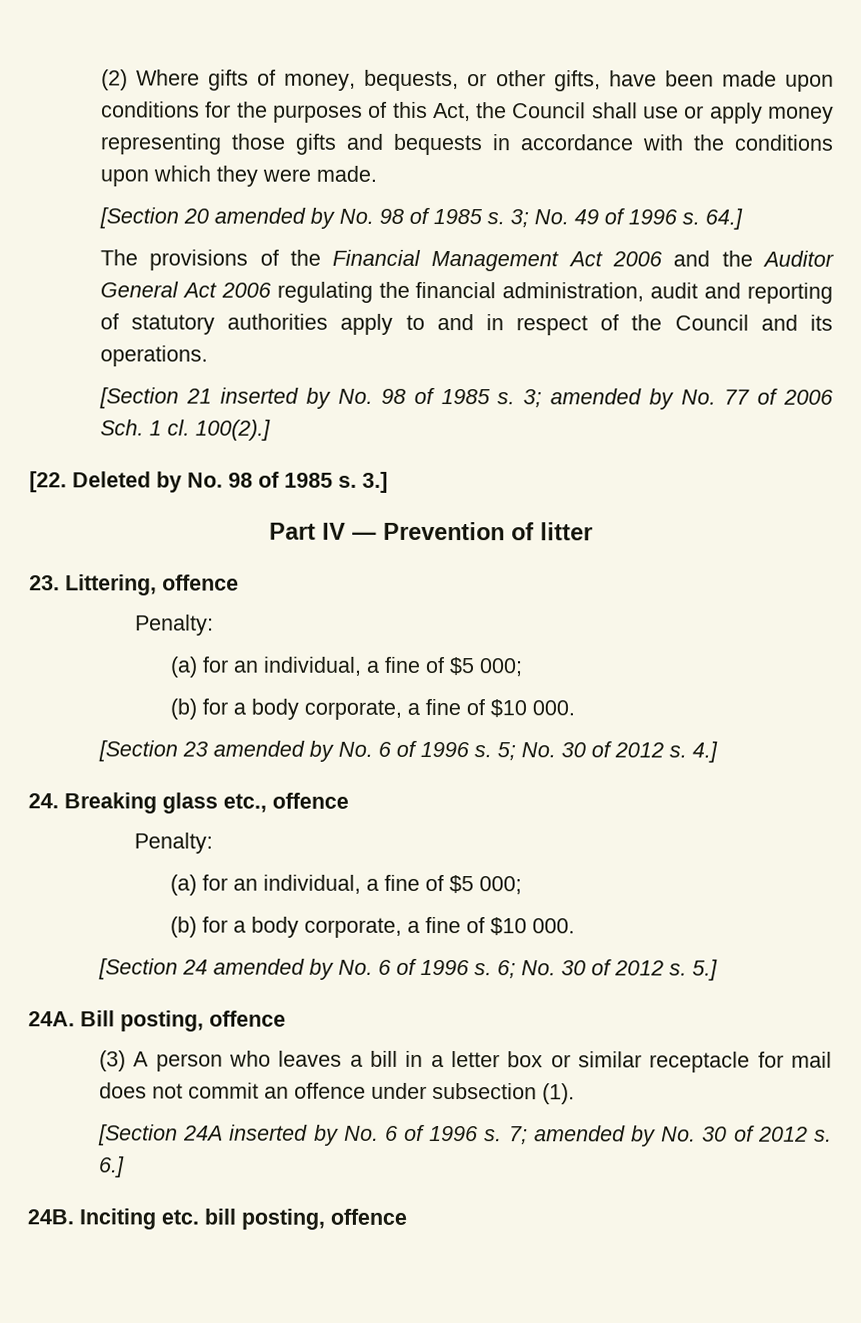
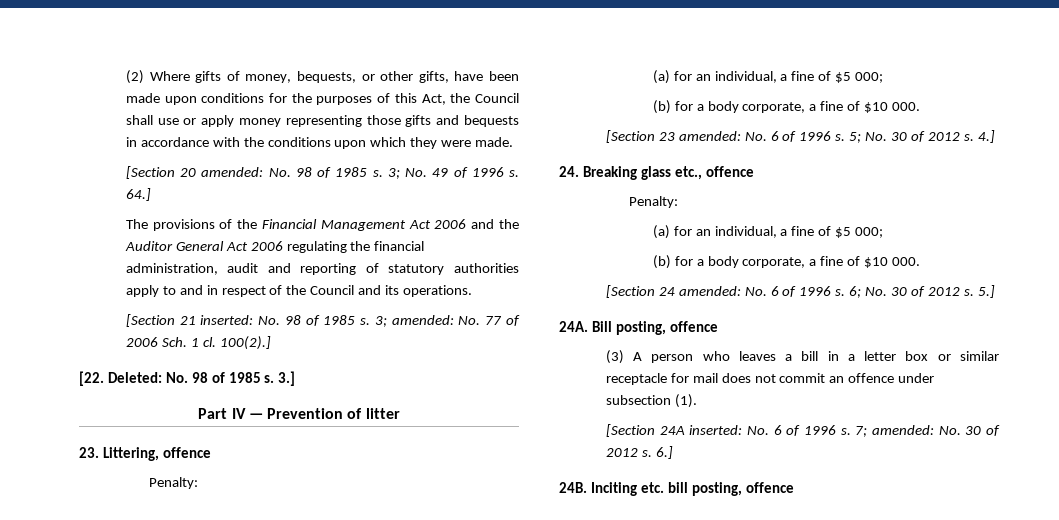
[213,207,335,229] amended by -> [201,167,264,177] amended:
[219,387,675,410] inserted by No. 98 of 1985 s. 3; amended by -> [200,315,454,327] inserted: No. 98 of 1985 s. 3; amended:
[72,471,182,493] Deleted by -> [107,372,162,383] Deleted:
[212,740,334,762] amended by -> [678,131,741,141] amended:
[212,958,334,980] amended by -> [678,286,741,296] amended:
[229,1124,339,1146] inserted by -> [689,425,743,435] inserted:
[533,1125,657,1147] amended by -> [871,425,934,435] amended:

